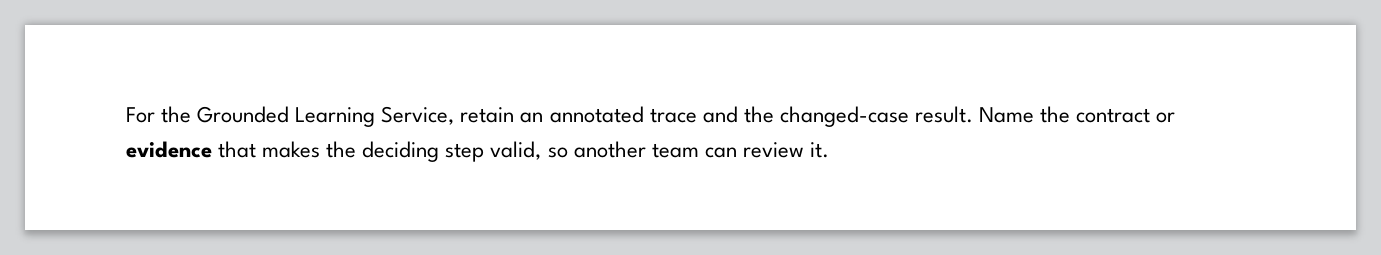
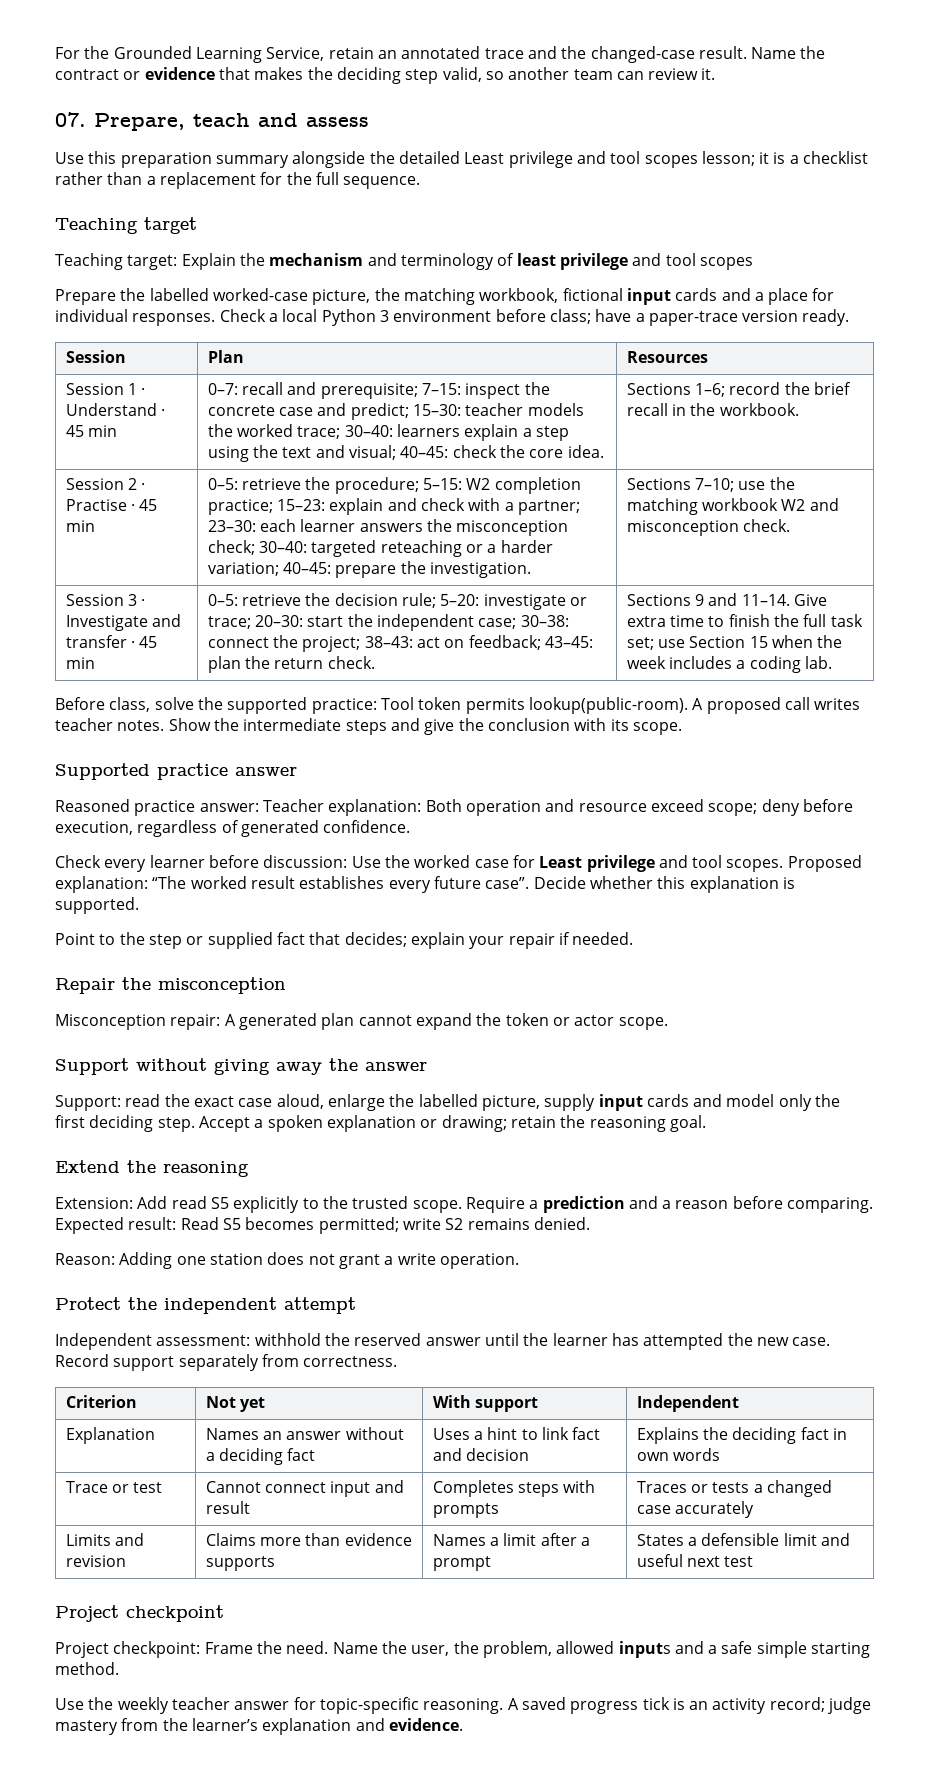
(829, 150) none -> [55,112,369,131] [55,151,869,168] [55,172,421,189] [55,217,197,234] [55,253,753,270] [55,288,835,305] [55,309,850,326] [65,350,126,363] [207,350,244,363] [626,351,708,363] [65,383,146,395] [65,403,166,416] [65,425,118,437] [207,382,550,399] [207,403,584,420] [207,424,570,441] [207,445,604,462] [626,382,852,397] [626,403,799,416] [65,478,146,490] [65,499,158,511] [65,520,95,532] [207,477,581,494] [207,498,581,515] [207,519,569,536] [207,540,553,557] [207,561,532,578] [626,477,795,492] [626,498,839,515] [626,519,791,536] [65,594,146,606] [65,614,182,631] [65,635,158,648] [65,657,95,669] [207,593,588,610] [207,614,569,631] [207,635,594,652] [207,656,375,673] [626,593,828,606] [626,614,863,627] [626,635,843,650] [626,656,833,673] [55,697,861,714] [55,718,682,735] [55,763,297,780] [55,799,853,816] [55,820,411,837] [55,855,862,872] [55,876,795,893] [55,897,139,914] [55,932,634,949] [55,977,286,994] [55,1013,668,1030] [55,1058,427,1075] [55,1094,841,1111] [55,1115,706,1132] [55,1160,249,1177] [55,1196,874,1213] [55,1217,590,1234] [55,1252,519,1269] [55,1297,356,1314] [55,1333,831,1350] [55,1354,398,1371] [65,1395,137,1408] [205,1396,266,1412] [432,1395,539,1412] [636,1395,739,1412] [65,1427,155,1444] [205,1427,404,1440] [205,1448,316,1465] [432,1427,601,1440] [432,1448,530,1461] [636,1427,848,1444] [636,1448,721,1461] [65,1481,163,1493] [205,1480,404,1497] [205,1501,250,1514] [432,1480,596,1497] [432,1503,499,1518] [636,1480,833,1497] [636,1501,755,1518] [65,1533,145,1546] [65,1555,126,1567] [205,1533,412,1546] [205,1556,275,1571] [432,1533,591,1546] [432,1556,491,1571] [636,1533,851,1546] [636,1554,754,1567] [55,1605,224,1622] [55,1641,871,1658] [55,1662,119,1675] [55,1697,872,1714] [55,1718,463,1735] // 07. Prepare, teach and assess // Use this preparation summary alongside the detailed Least privilege and tool scopes lesson; it is a checklist rather than a replacement for the full sequence. // Teaching target // Teaching target: Explain the mechanism and terminology of least privilege and tool scopes // Prepare the labelled worked-case picture, the matching workbook, fictional input cards and a place for individual responses. Check a local Python 3 environment before class; have a paper-trace version ready. // Session | Plan | Resources // Session 1 · Understand · 45 min | 0–7: recall and prerequisite; 7–15: inspect the concrete case and predict; 15–30: teacher models the worked trace; 30–40: learners explain a step using the text and visual; 40–45: check the core idea. | Sections 1–6; record the brief recall in the workbook. // Session 2 · Practise · 45 min | 0–5: retrieve the procedure; 5–15: W2 completion practice; 15–23: explain and check with a partner; 23–30: each learner answers the misconception check; 30–40: targeted reteaching or a harder variation; 40–45: prepare the investigation. | Sections 7–10; use the matching workbook W2 and misconception check. // Session 3 · Investigate and transfer · 45 min | 0–5: retrieve the decision rule; 5–20: investigate or trace; 20–30: start the independent case; 30–38: connect the project; 38–43: act on feedback; 43–45: plan the return check. | Sections 9 and 11–14. Give extra time to finish the full task set; use Section 15 when the week includes a coding lab. // Before class, solve the supported practice: Tool token permits lookup(public-room). A proposed call writes teacher notes. Show the intermediate steps and give the conclusion with its scope. // Supported practice answer // Reasoned practice answer: Teacher explanation: Both operation and resource exceed scope; deny before execution, regardless of generated confidence. // Check every learner before discussion: Use the worked case for Least privilege and tool scopes. Proposed explanation: “The worked result establishes every future case”. Decide whether this explanation is supported. // Point to the step or supplied fact that decides; explain your repair if needed. // Repair the misconception // Misconception repair: A generated plan cannot expand the token or actor scope. // Support without giving away the answer // Support: read the exact case aloud, enlarge the labelled picture, supply input cards and model only the first deciding step. Accept a spoken explanation or drawing; retain the reasoning goal. // Extend the reasoning // Extension: Add read S5 explicitly to the trusted scope. Require a prediction and a reason before comparing. Expected result: Read S5 becomes permitted; write S2 remains denied. // Reason: Adding one station does not grant a write operation. // Protect the independent attempt // Independent assessment: withhold the reserved answer until the learner has attempted the new case. Record support separately from correctness. // Criterion | Not yet | With support | Independent // Explanation | Names an answer without a deciding fact | Uses a hint to link fact and decision | Explains the deciding fact in own words // Trace or test | Cannot connect input and result | Completes steps with prompts | Traces or tests a changed case accurately // Limits and revision | Claims more than evidence supports | Names a limit after a prompt | States a defensible limit and useful next test // Project checkpoint // Project checkpoint: Frame the need. Name the user, the problem, allowed inputs and a safe simple starting method. // Use the weekly teacher answer for topic-specific reasoning. A saved progress tick is an activity record; judge mastery from the learner’s explanation and evidence.

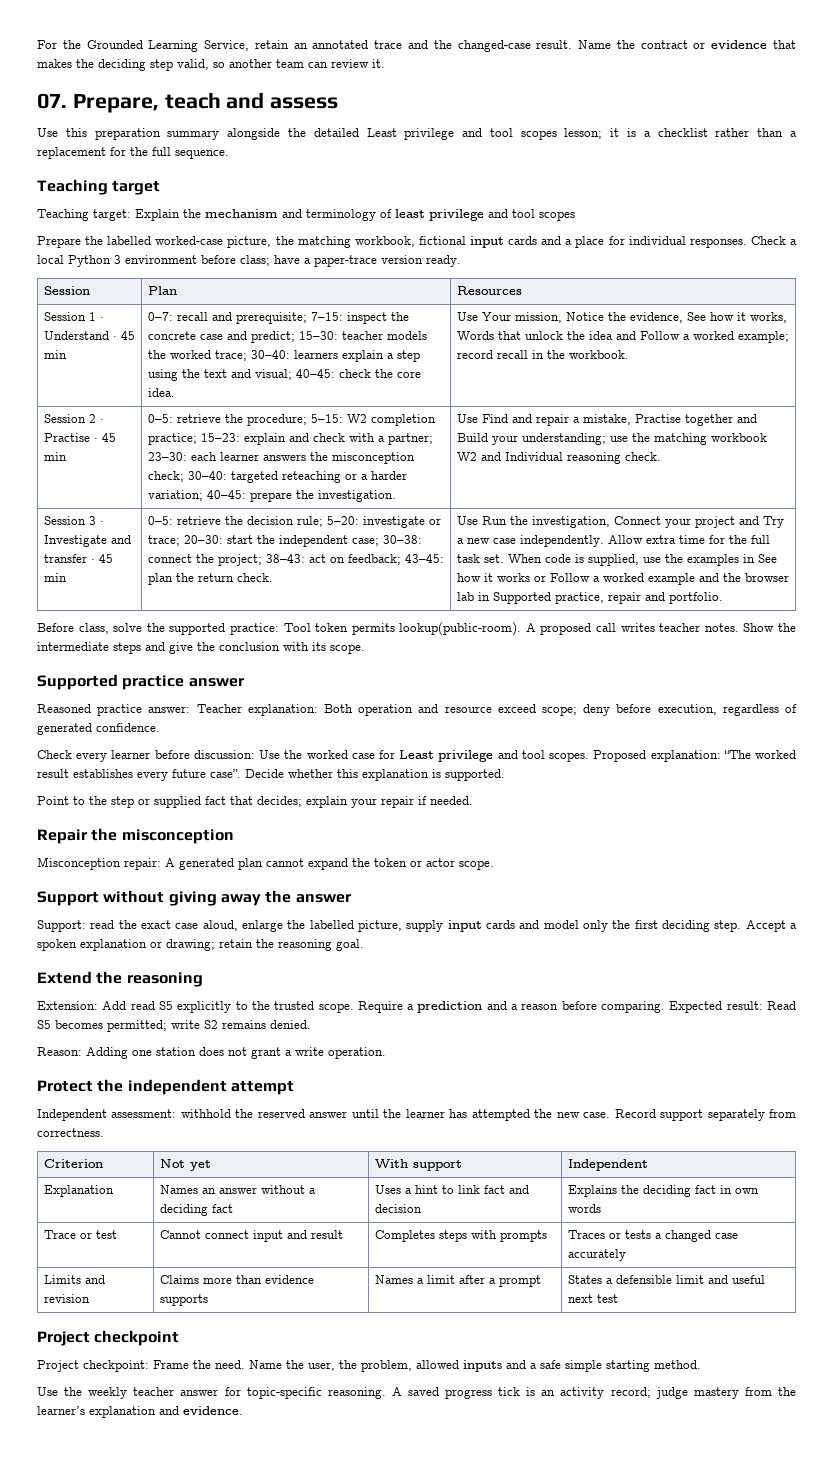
[626,382,852,397] Sections 1–6; record the brief -> [456,312,787,323] [456,331,789,343] [456,350,493,359] Use Your mission, Notice the evidence, See how it works, Words that unlock the idea and Follow a worked example; record
[626,478,735,492] Sections 7–10; -> [456,414,757,426] [456,433,606,445] Use Find and repair a mistake, Practise together and Build your understanding;
[626,520,739,536] misconception -> [504,452,621,464] Individual reasoning
[626,593,828,606] [626,614,863,627] [626,635,843,650] [626,656,833,673] Sections 9 and 11–14. Give extra time to finish the full task set; use Section 15 when the week includes a coding lab. -> [456,516,784,528] [456,535,770,547] [456,554,777,566] [456,573,789,585] [456,592,723,604] Use Run the investigation, Connect your project and Try a new case independently. Allow extra time for the full task set. When code is supplied, use the examples in See how it works or Follow a worked example and the browser lab in Supported practice, repair and portfolio.

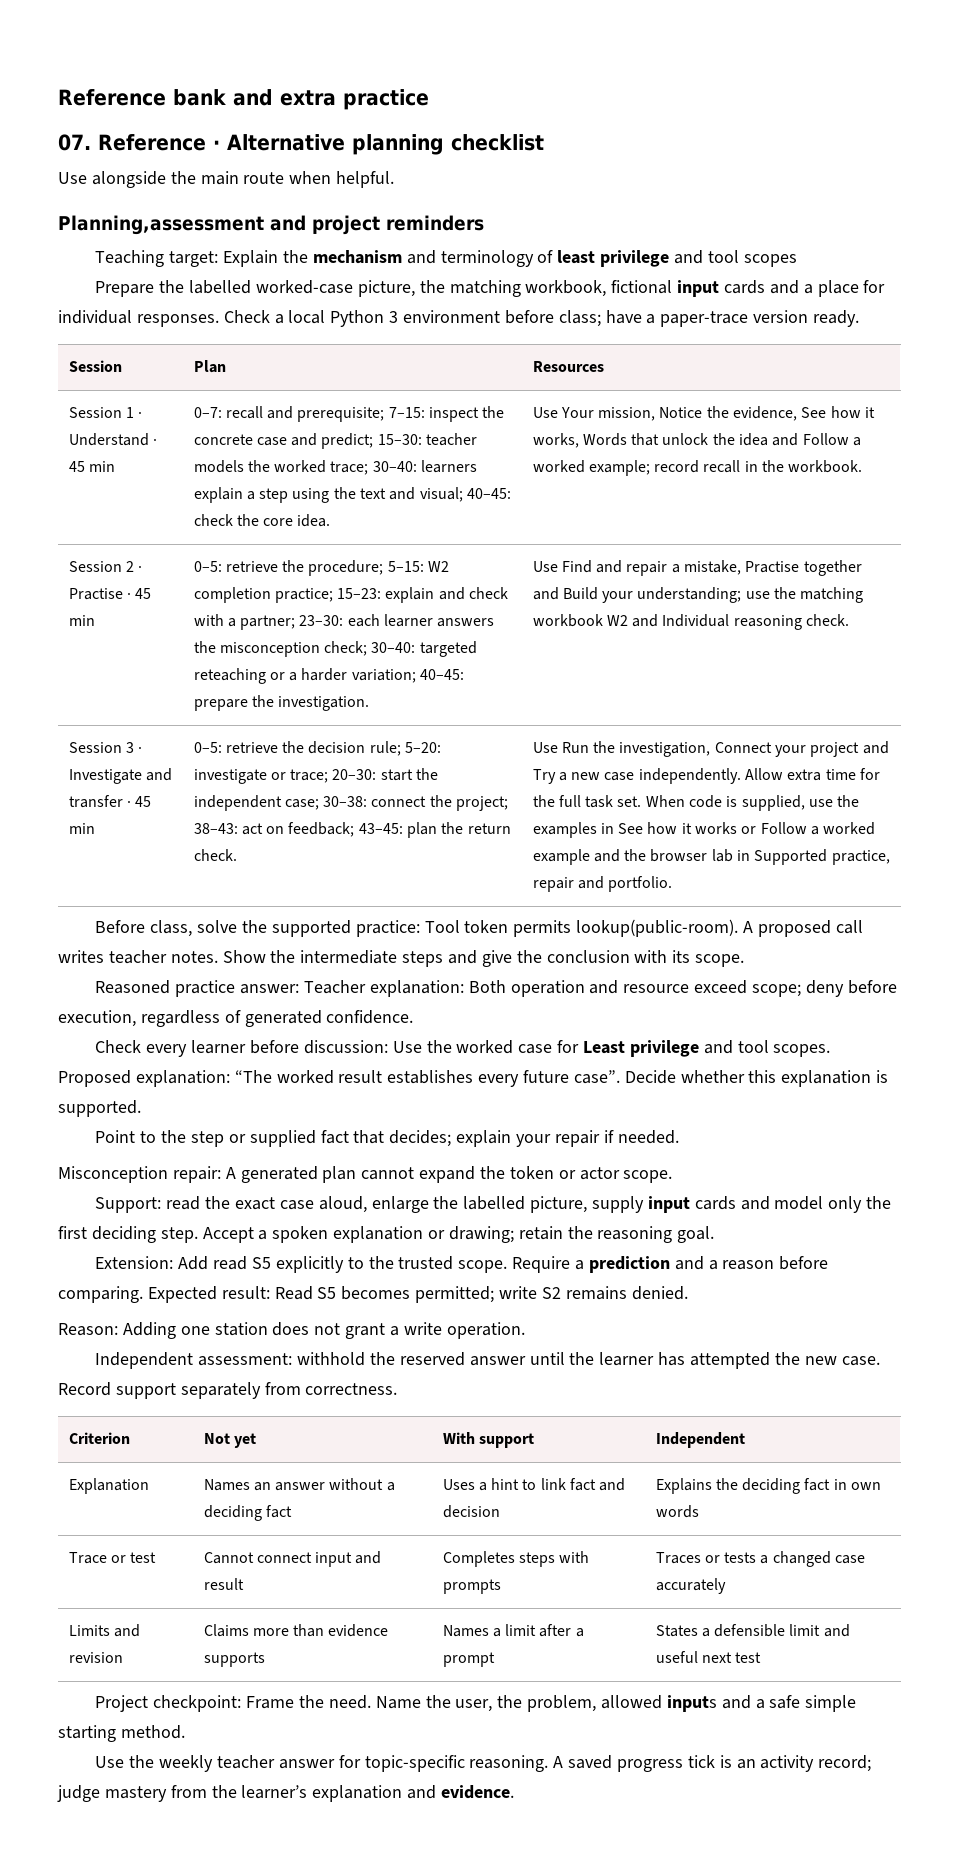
[37,40,797,52] [37,59,385,71] [37,92,339,113] [37,128,797,140] [37,147,229,159] [37,179,161,195] For the Grounded Learning Service, retain an annotated trace and the changed-case result. Name the contract or evidence that makes the deciding step valid, so another team can review it. // 07. Prepare, teach and assess // Use this preparation summary alongside the detailed Least privilege and tool scopes lesson; it is a checklist rather than a replacement for the full sequence. // Teaching target -> [58,89,429,110] [58,134,544,155] [58,171,395,188] [58,215,484,235] Reference bank and extra practice // 07. Reference · Alternative planning checklist // Use alongside the main route when helpful. // Planning,assessment and project reminders
[37,674,245,690] // Supported practice answer -> (745, 960) none
[37,828,234,844] // Repair the misconception -> (679, 1137) none
[37,890,352,906] // Support without giving away the answer -> (673, 1176) none
[37,971,203,987] // Extend the reasoning -> (715, 1234) none
[37,1079,294,1095] // Protect the independent attempt -> (525, 1330) none
[37,1330,180,1346] // Project checkpoint -> (762, 1657) none

